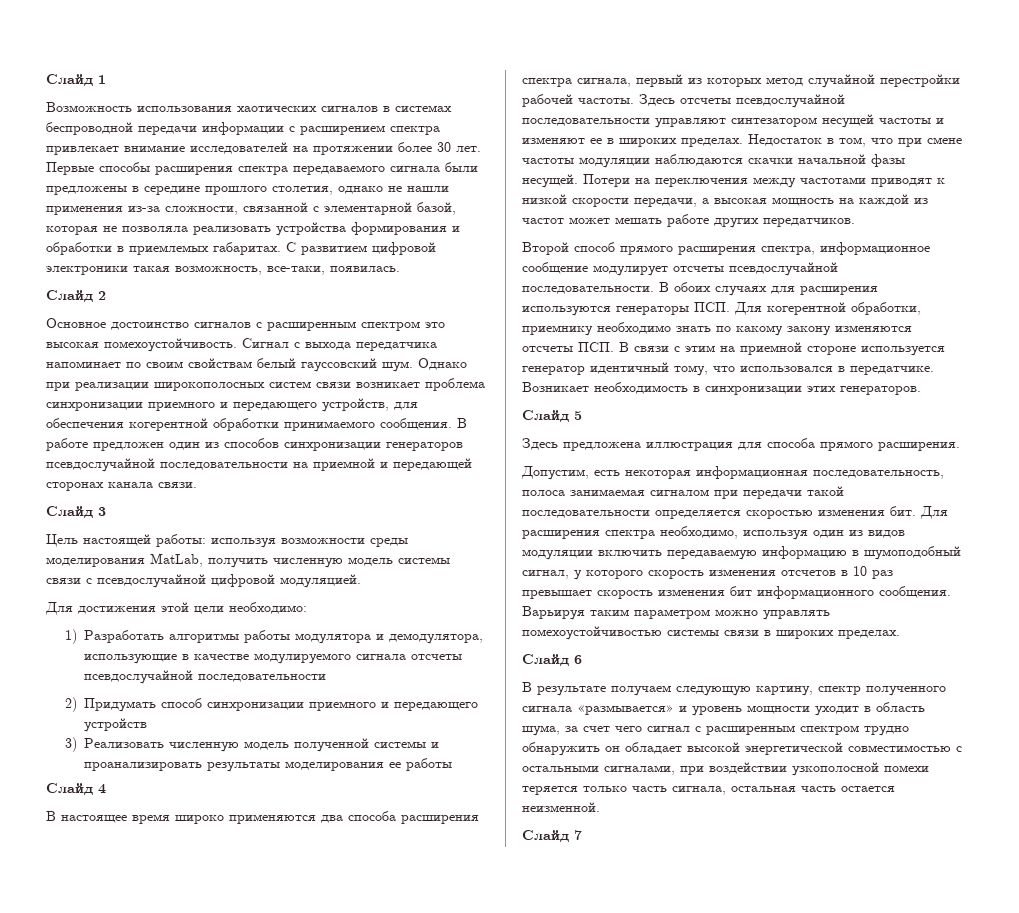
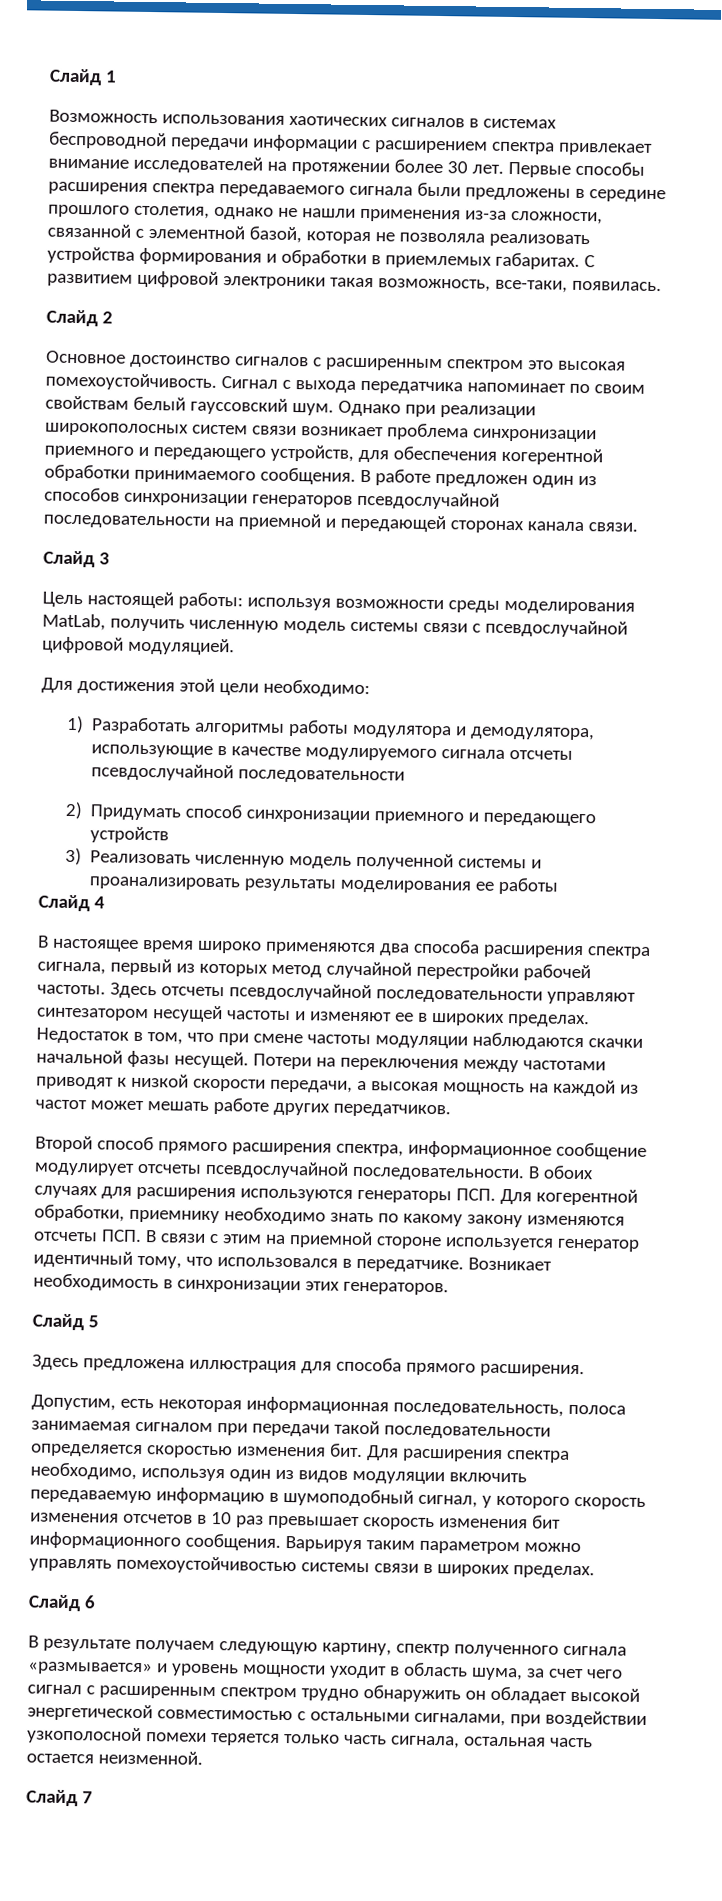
[324,202,412,215] элементарной -> [147,224,245,240] элементной

